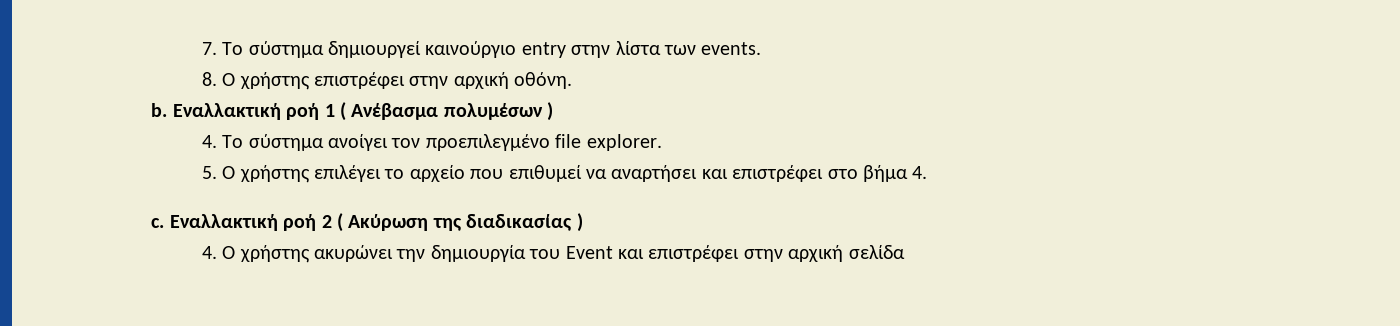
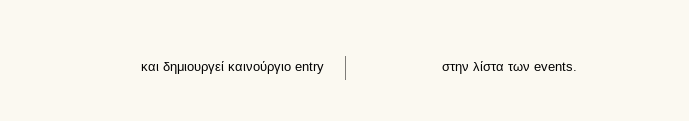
[201,41,324,58] 7. Το σύστημα -> [141,64,160,71] και
[201,72,573,90] [151,102,554,121] [201,134,662,151] [201,165,928,183] [151,213,583,232] [201,245,905,263] // 8. Ο χρήστης επιστρέφει στην αρχική οθόνη. // b. Εναλλακτική ροή 1 ( Ανέβασμα πολυμέσων ) // 4. Το σύστημα ανοίγει τον προεπιλεγμένο file explorer. // 5. Ο χρήστης επιλέγει το αρχείο που επιθυμεί να αναρτήσει και επιστρέφει στο βήμα 4. // c. Εναλλακτική ροή 2 ( Ακύρωση της διαδικασίας ) // 4. Ο χρήστης ακυρώνει την δημιουργία του Event και επιστρέφει στην αρχική σελίδα -> (578, 66) none

